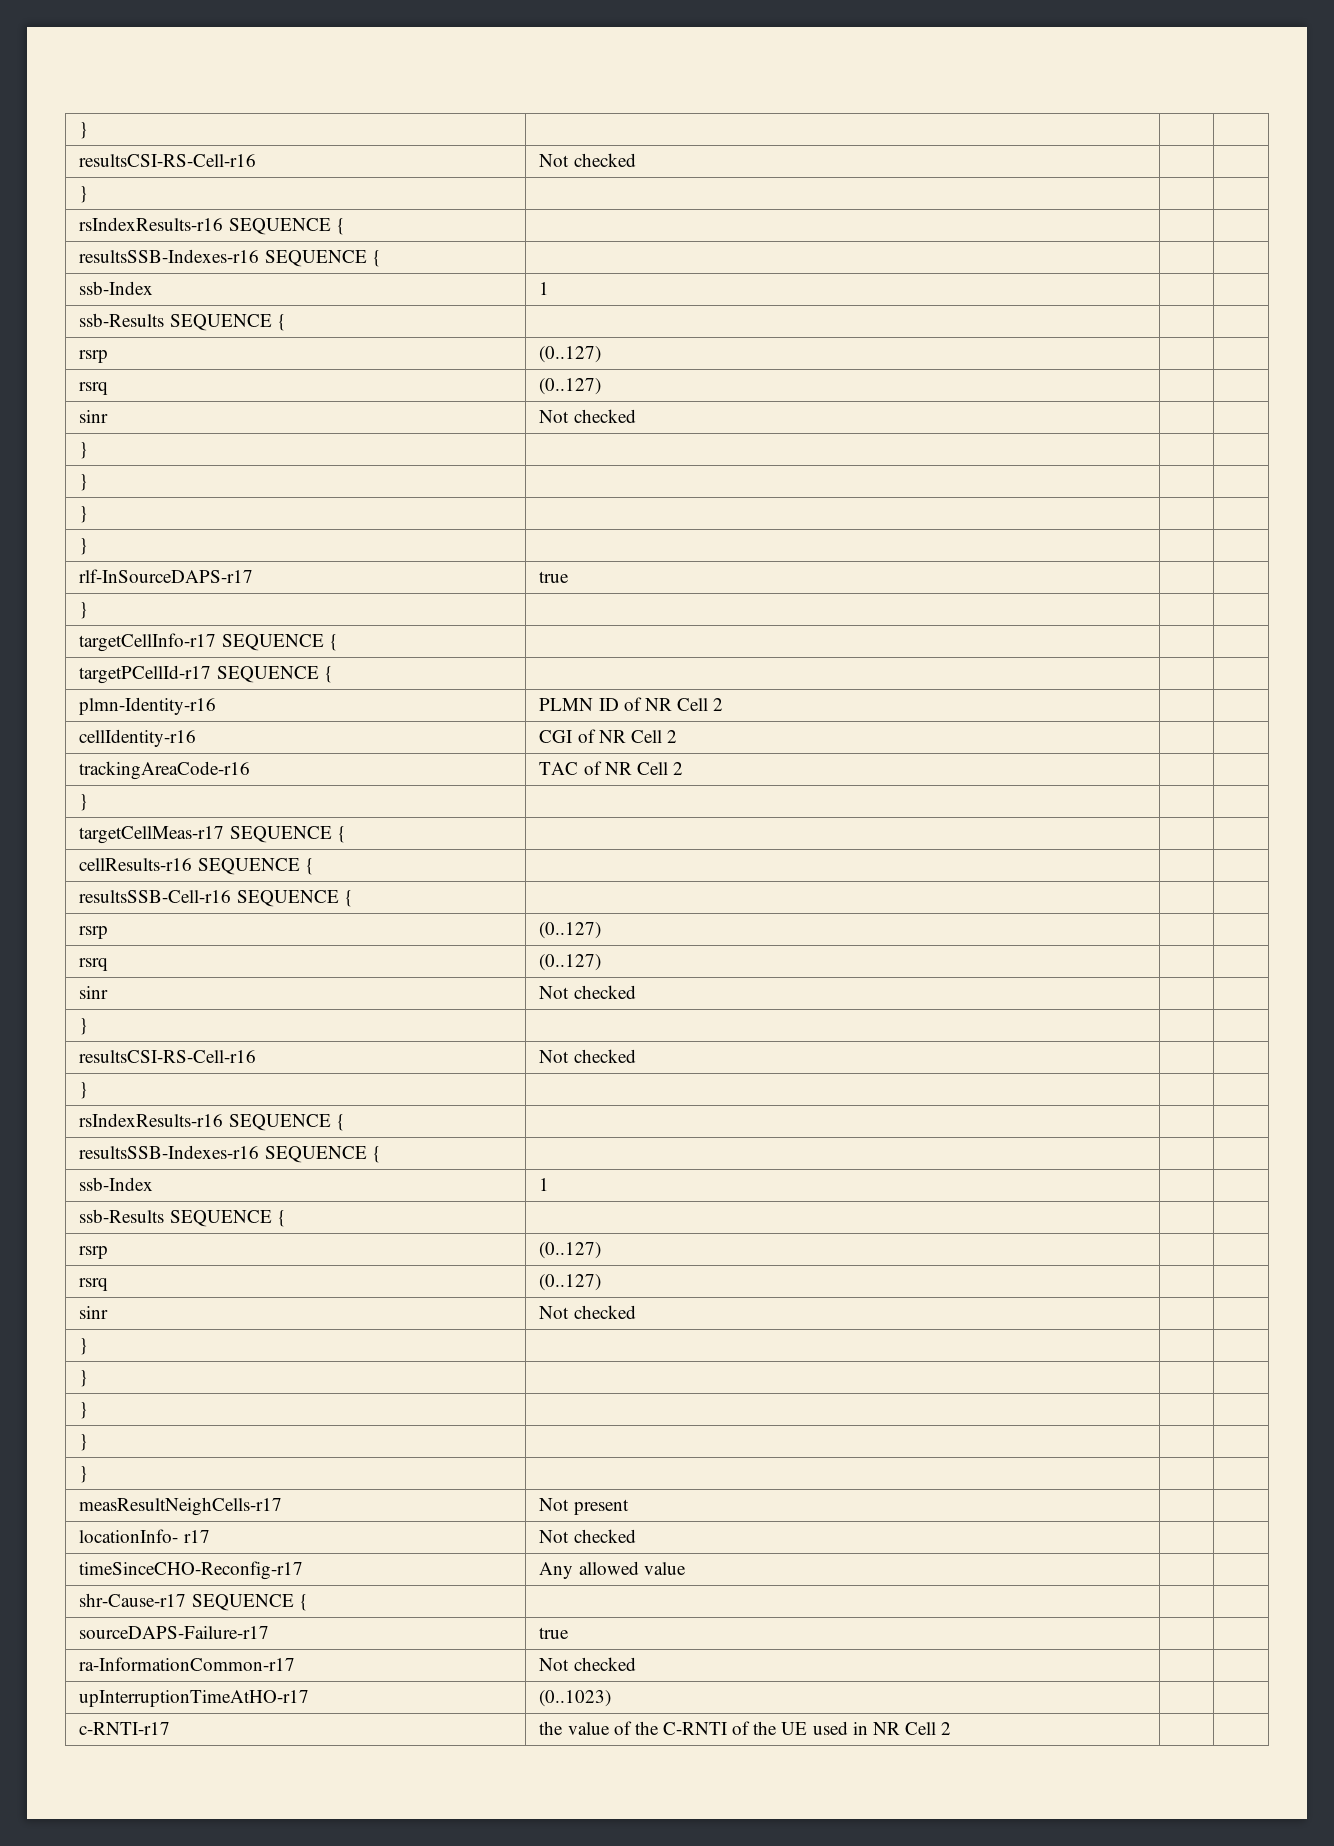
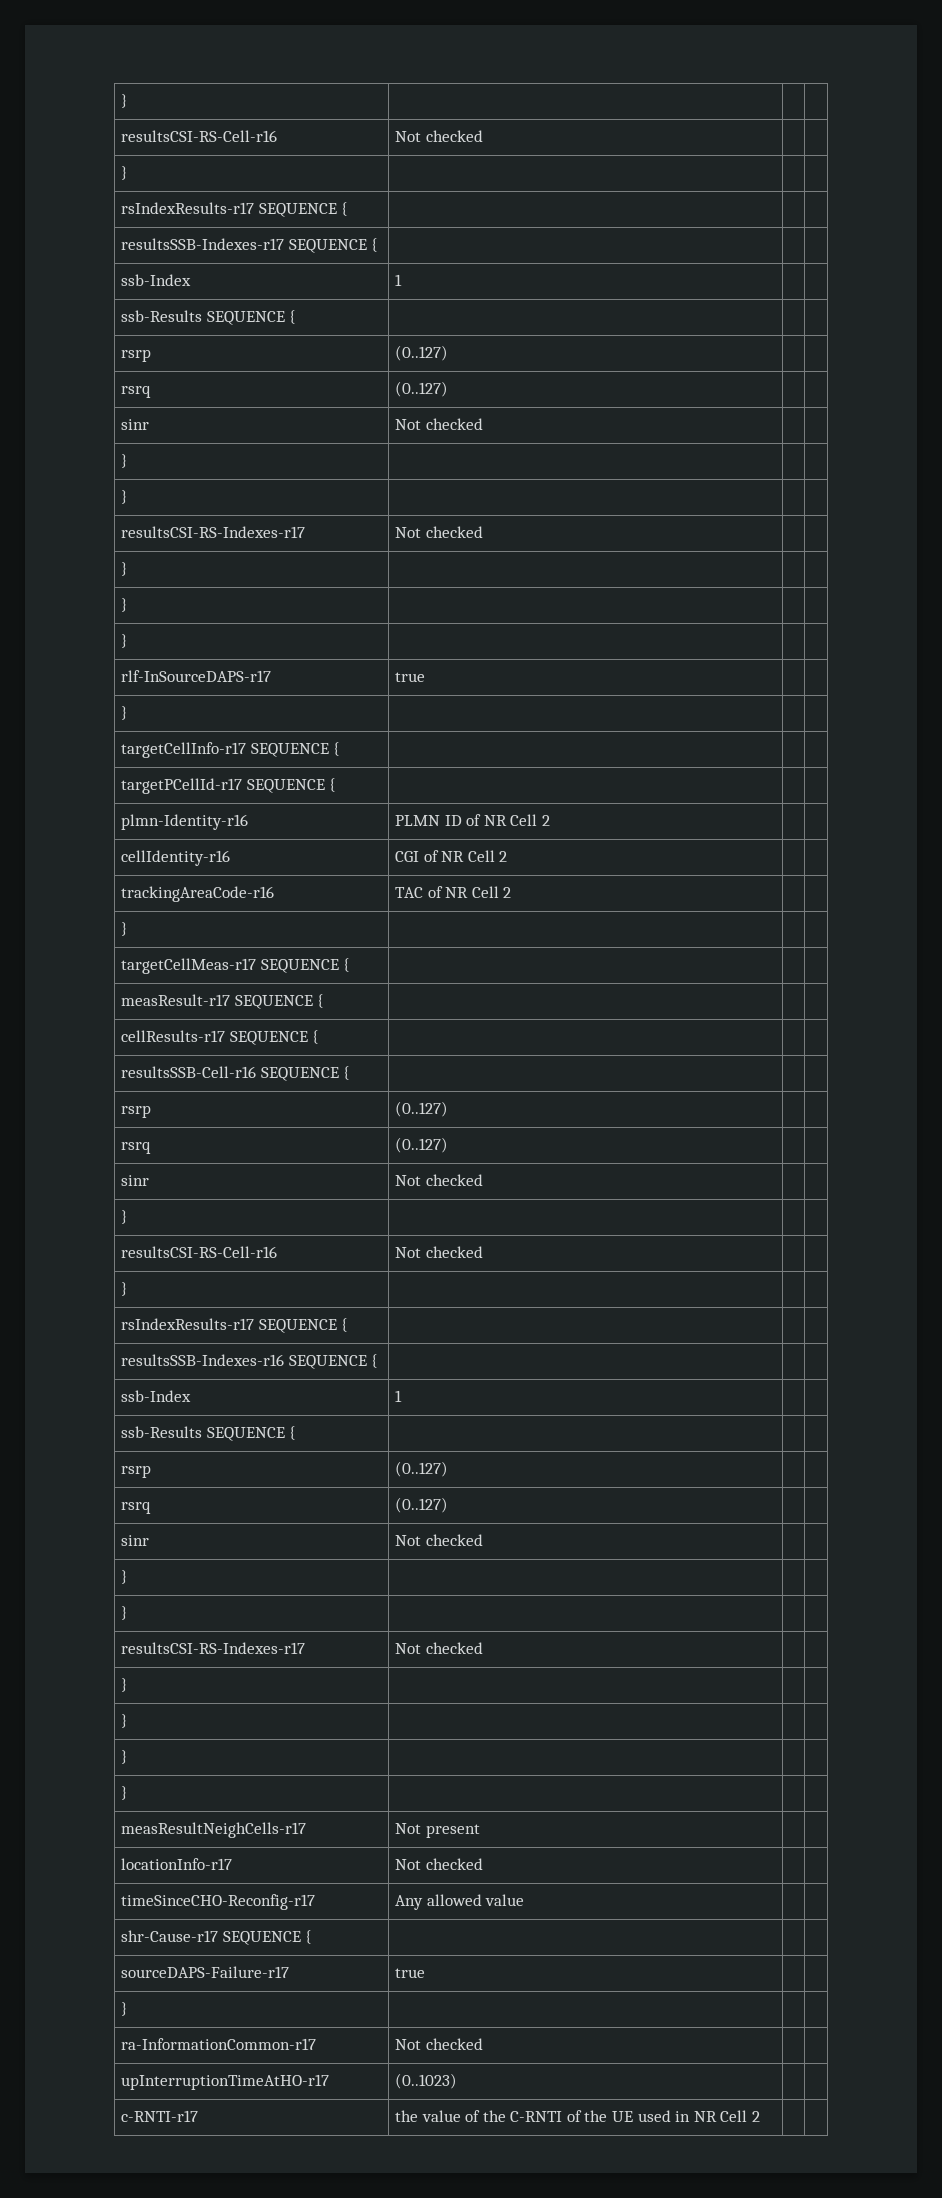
[79,122,89,139] [79,154,257,167] [539,153,636,167] [79,186,89,203] [79,217,345,235] [79,249,260,263] } | | | // resultsCSI-RS-Cell-r16 | Not checked | | // } | | | // rsIndexResults-r16 SEQUENCE { | | | // resultsSSB-Indexes-r16 -> [120,94,128,108] [120,130,277,142] [394,130,483,142] [120,166,128,180] [120,202,349,217] [120,238,284,250] } | | | // resultsCSI-RS-Cell-r16 | Not checked | | // } | | | // rsIndexResults-r17 SEQUENCE { | | | // resultsSSB-Indexes-r17
(89, 482) none -> [120,526,305,538] [394,526,483,538] [120,562,128,576] // resultsCSI-RS-Indexes-r17 | Not checked | | // } | | |
[79,858,193,871] cellResults-r16 -> [120,994,325,1009] [120,1030,225,1042] measResult-r17 SEQUENCE { | | | // cellResults-r17
[79,1113,224,1127] rsIndexResults-r16 -> [120,1318,254,1330] rsIndexResults-r17
(89, 1378) none -> [120,1642,305,1654] [394,1642,483,1654] [120,1678,128,1692] // resultsCSI-RS-Indexes-r17 | Not checked | | // } | | |
[79,1529,210,1543] locationInfo- r17 -> [120,1858,232,1870] locationInfo-r17
(570, 1633) none -> [120,2002,128,2016] // } | | |

